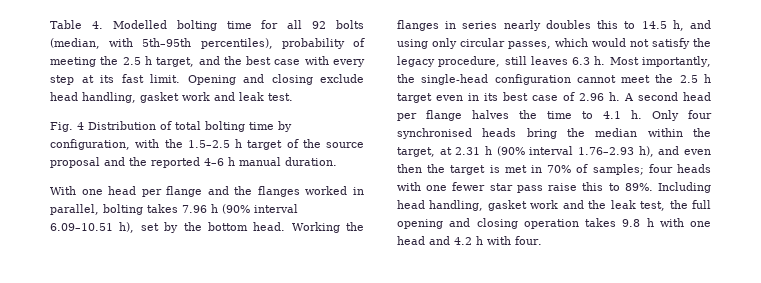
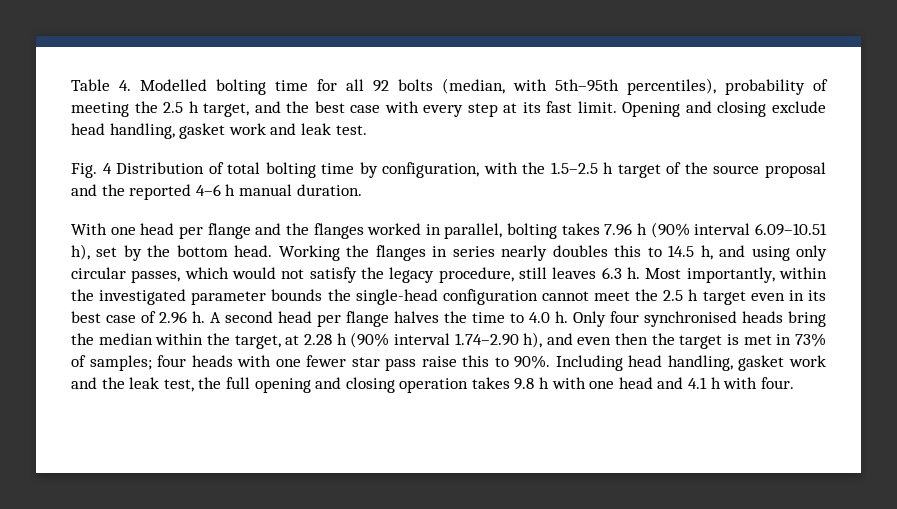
(712, 61) none -> [779,267,828,279] [71,289,323,305] within the investigated parameter bounds
[603,111,621,119] 4.1 -> [529,312,550,323] 4.0
[455,146,634,156] 2.31 h (90% interval 1.76–2.93 -> [303,332,519,348] 2.28 h (90% interval 1.74–2.90
[547,165,572,173] 70% -> [794,333,826,347] 73%
[624,183,653,191] 89%. -> [514,355,551,369] 90%.
[454,237,472,245] 4.2 -> [688,377,708,389] 4.1

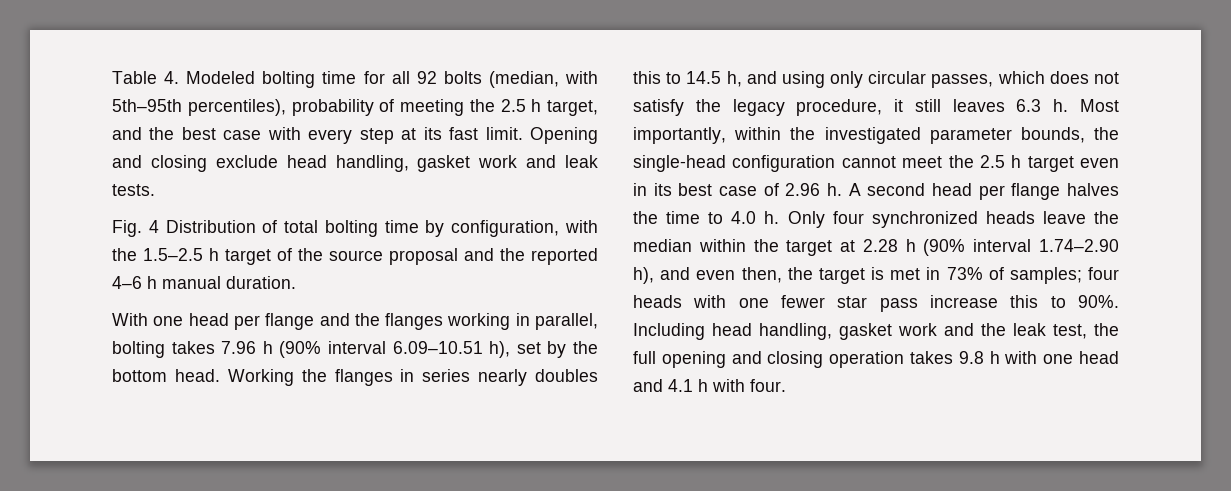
[140,79,207,91] Modelled -> [186,71,256,84] Modeled
[335,125,367,135] test. -> [112,184,155,196] tests.
[367,223,422,235] worked -> [447,313,511,330] working
[232,267,276,279] would -> [1049,71,1089,84] does
(514, 275) none -> [894,99,904,112] it
[271,289,323,301] bounds -> [1020,127,1085,143] bounds,
[644,311,826,327] synchronised heads bring -> [871,211,1086,228] synchronized heads leave
[234,335,281,349] target, -> [786,240,833,256] target
[615,333,649,345] then -> [741,267,782,283] then,
[421,356,457,367] raise -> [930,295,998,308] increase

